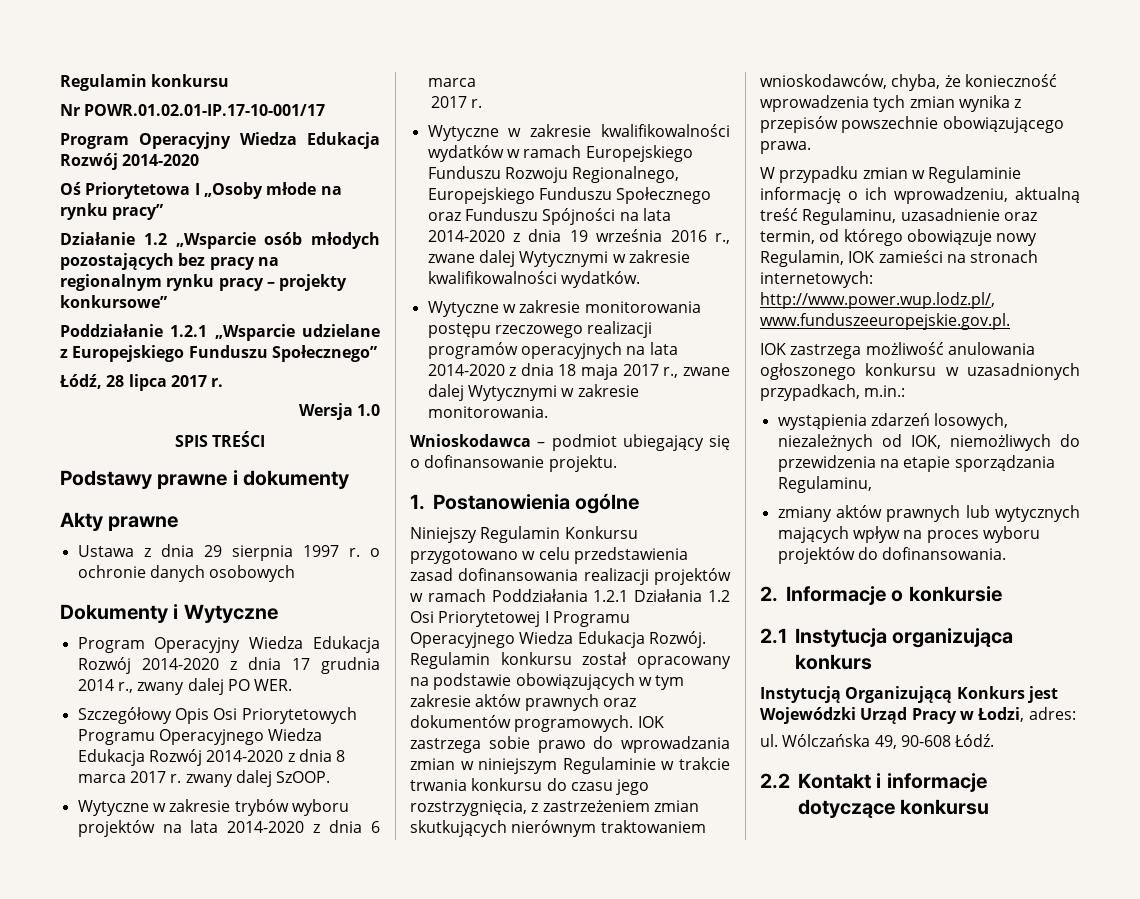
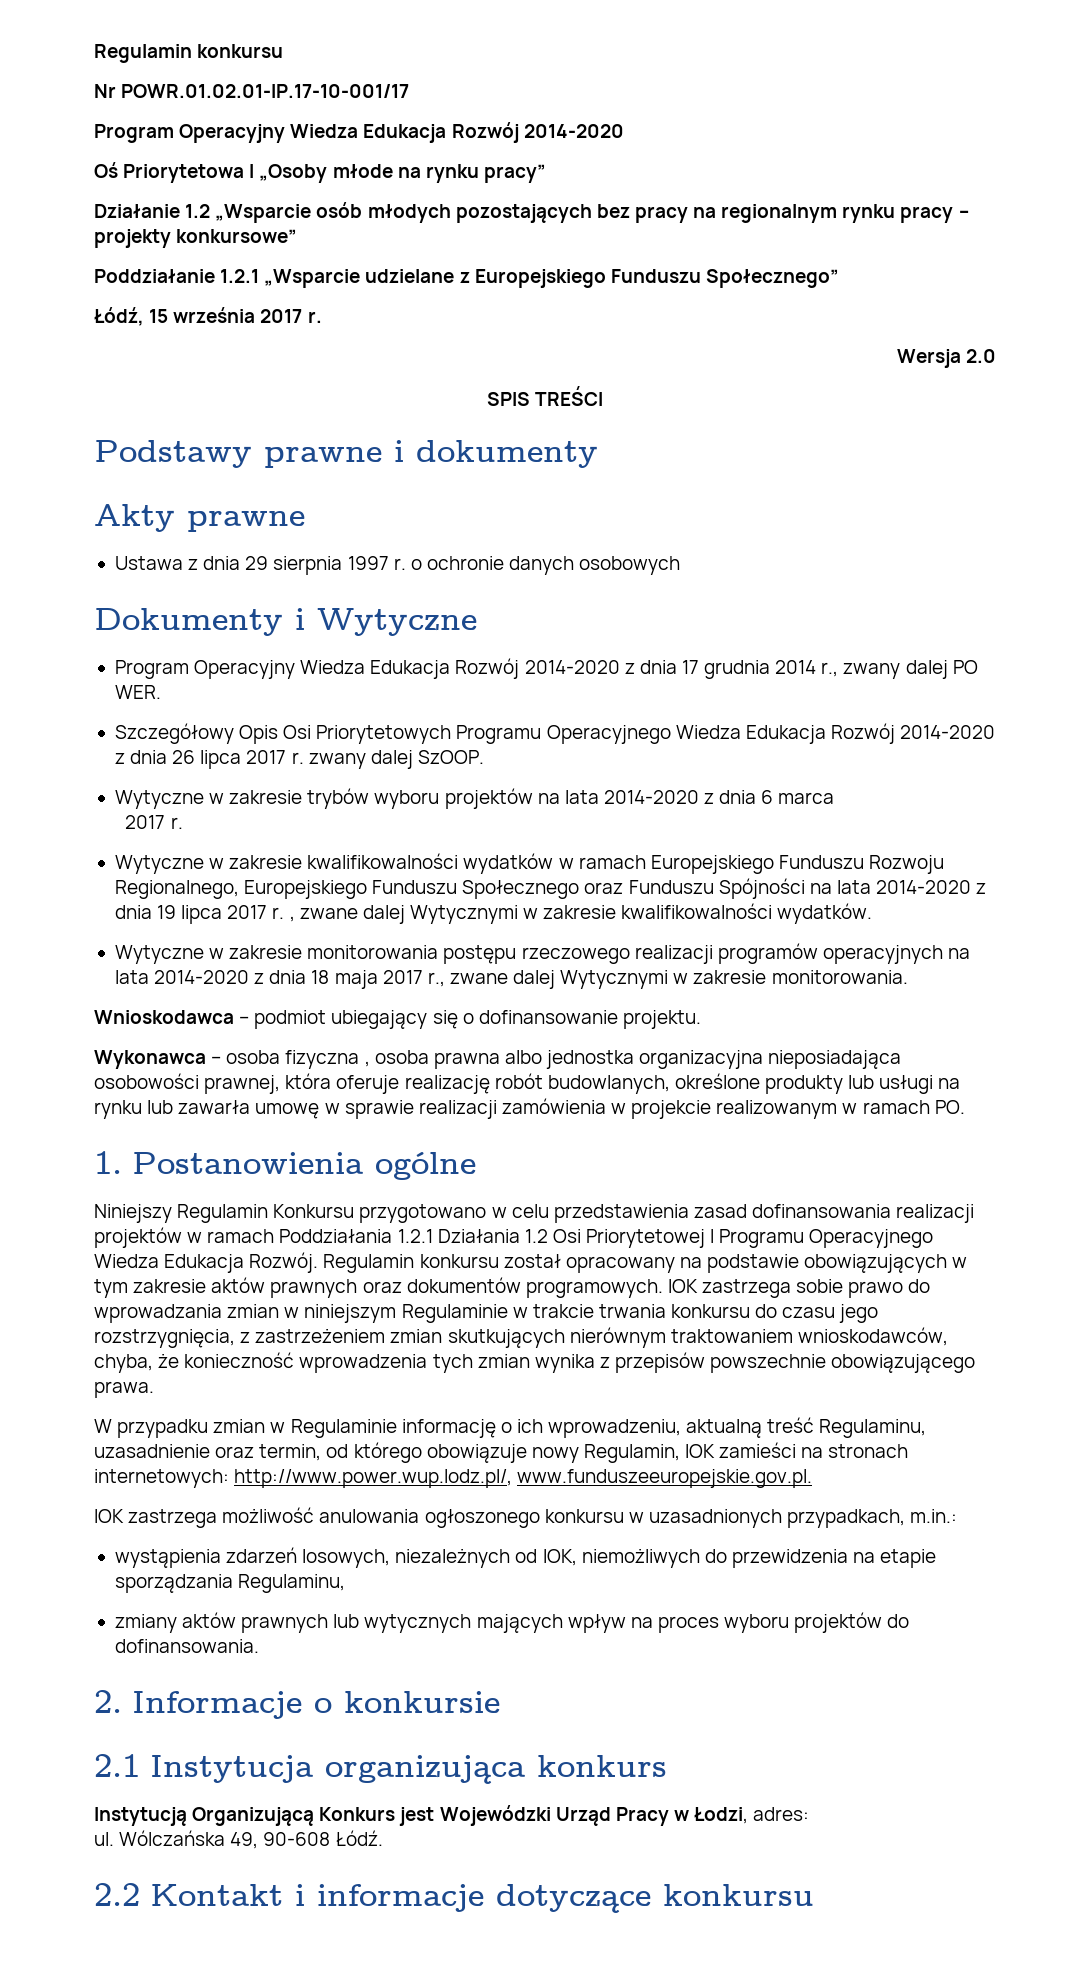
[106,374,167,391] 28 lipca -> [149,307,256,323] 15 września
[357,404,380,416] 1.0 -> [966,349,996,363] 2.0
[336,750,346,762] [77,774,126,783] 8 marca -> [172,750,242,769] 26 lipca
[596,229,730,244] września 2016 r., -> [181,905,295,924] lipca 2017 r. ,
(617, 463) none -> [94,1050,902,1069] [94,1073,961,1094] [94,1098,965,1119] // Wykonawca – osoba fizyczna , osoba prawna albo jednostka organizacyjna nieposiadająca osobowości prawnej, która oferuje realizację robót budowlanych, określone produkty lub usługi na rynku lub zawarła umowę w sprawie realizacji zamówienia w projekcie realizowanym w ramach PO.

